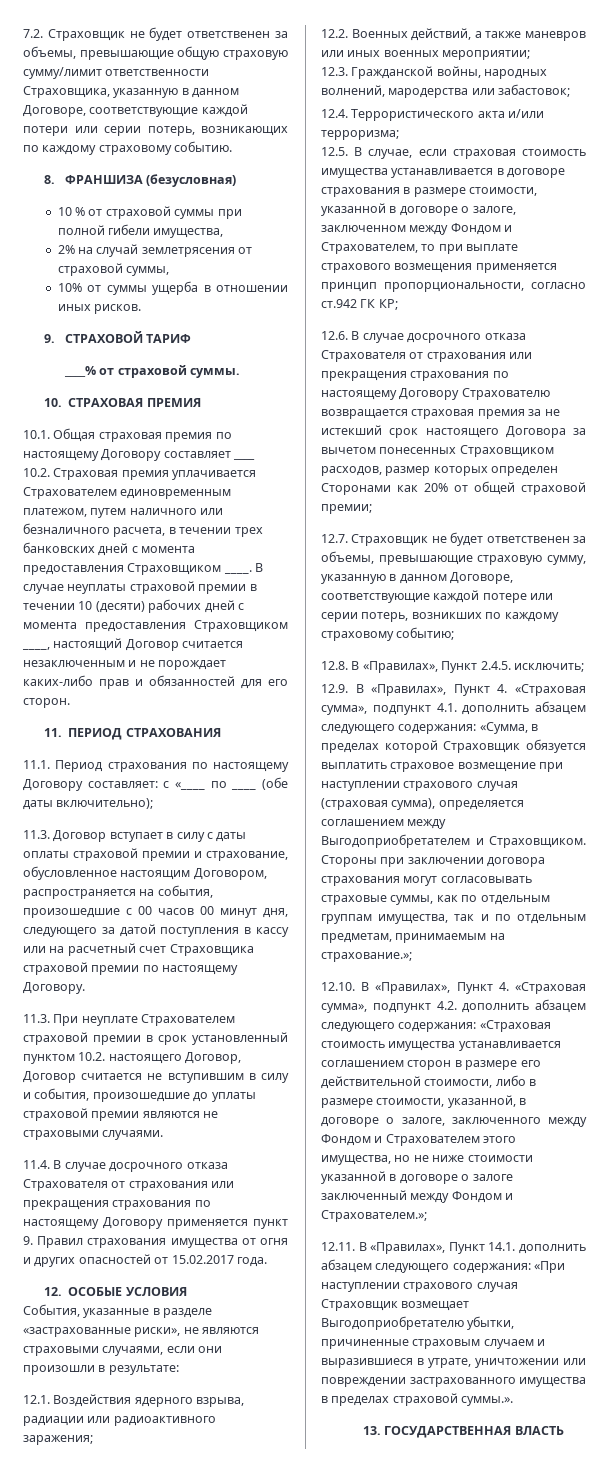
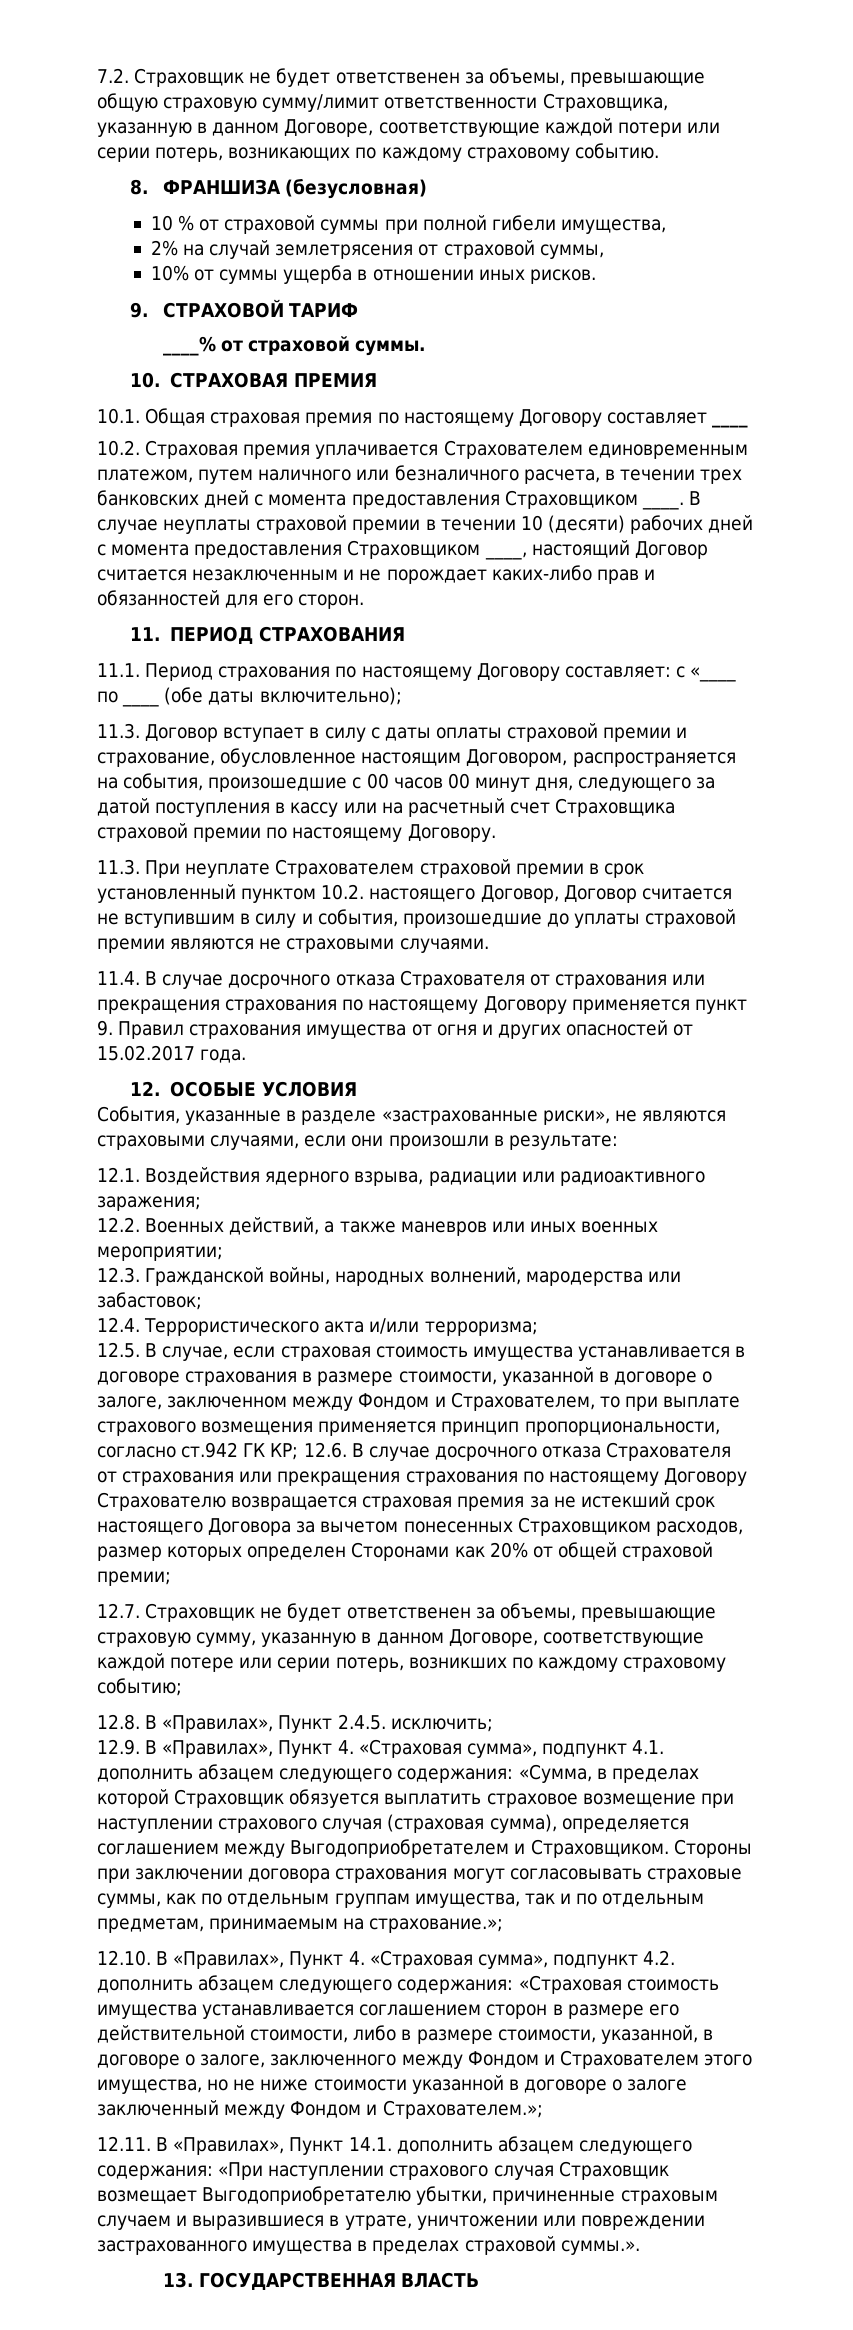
(398, 304) // -> (299, 1451) none

